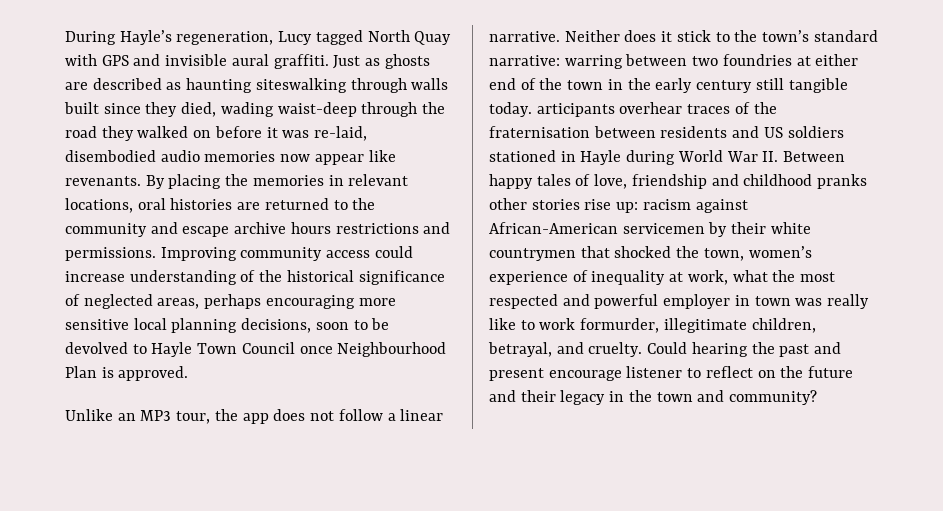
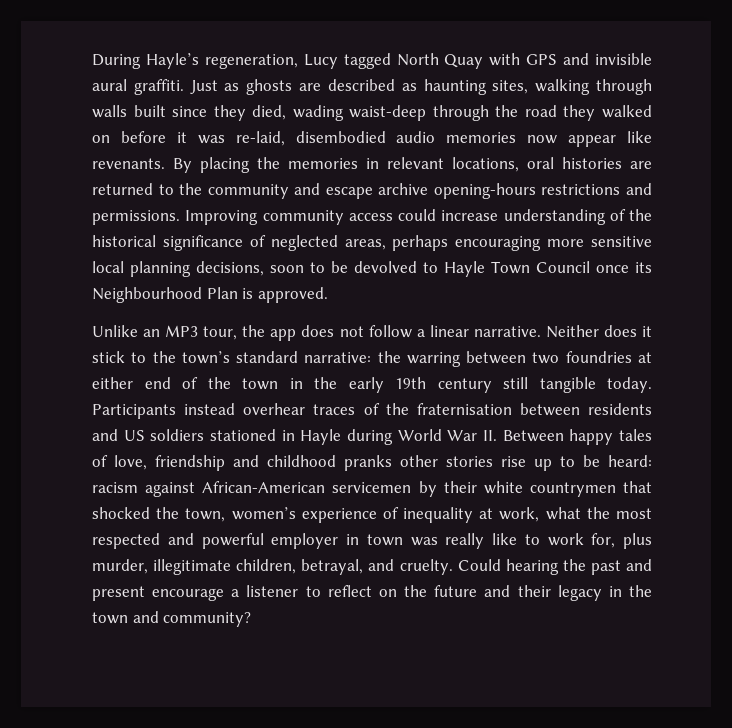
[255,78,347,93] siteswalking -> [492,79,591,95] sites, walking
[290,222,331,234] hours -> [433,183,536,199] opening-hours
(333, 350) none -> [635,262,652,273] its
(560, 60) none -> [377,351,401,363] the
(693, 85) none -> [395,377,426,389] 19th
[536,103,615,117] articipants -> [92,403,236,419] Participants instead
[616,202,639,213] up: -> [534,455,652,471] up to be heard:
[580,318,660,333] formurder, -> [591,533,652,549] [92,559,148,574] for, plus murder,
(622, 375) none -> [231,589,240,597] a

